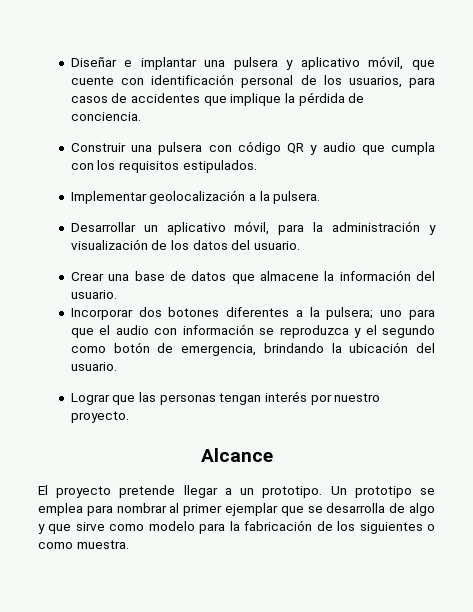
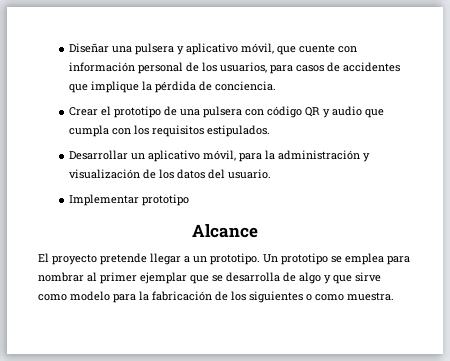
[124,57,197,70] e implantar -> (109, 48) none
[151,74,235,85] identificación -> [68,62,135,72] información
[70,143,126,152] Construir -> [68,106,177,118] Crear el prototipo de
[70,190,321,204] // Implementar geolocalización a la pulsera. -> (270, 131) none
[70,270,435,284] [70,290,117,299] [70,307,435,320] [70,324,435,338] [70,342,435,356] [70,362,117,371] [70,391,381,405] [70,411,129,423] Crear una base de datos que almacene la información del usuario. // Incorporar dos botones diferentes a la pulsera; uno para que el audio con información se reproduzca y el segundo como botón de emergencia, brindando la ubicación del usuario. // Lograr que las personas tengan interés por nuestro proyecto. -> [68,194,189,206] Implementar prototipo

